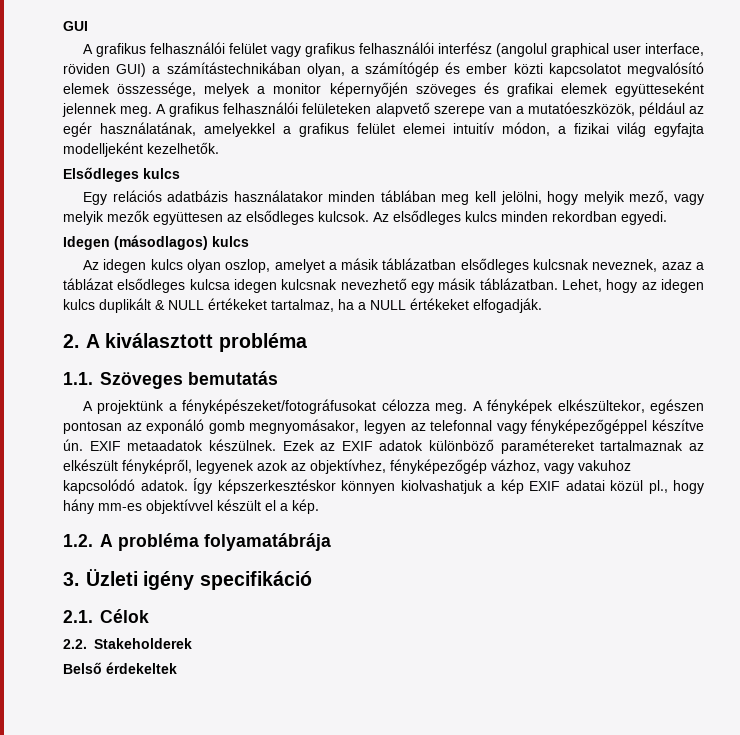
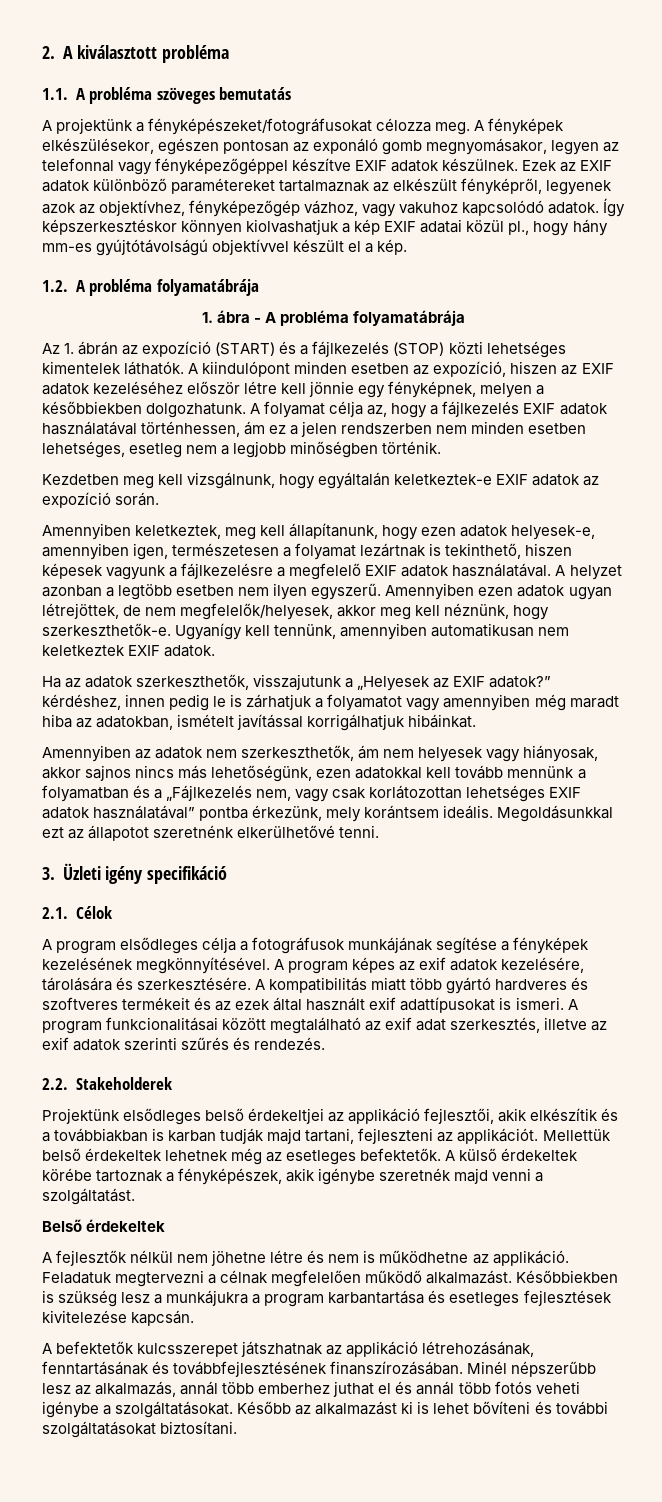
[63,21,88,31] [82,42,704,57] [63,62,704,77] [63,82,705,97] [62,102,704,117] [63,122,704,137] [63,142,219,157] [63,167,180,182] [82,190,704,205] [63,210,667,225] [63,235,249,250] [82,258,704,273] [63,278,705,293] [63,298,542,313] GUI // A grafikus felhasználói felület vagy grafikus felhasználói interfész (angolul graphical user interface, röviden GUI) a számítástechnikában olyan, a számítógép és ember közti kapcsolatot megvalósító elemek összessége, melyek a monitor képernyőjén szöveges és grafikai elemek együtteseként jelennek meg. A grafikus felhasználói felületeken alapvető szerepe van a mutatóeszközök, például az egér használatának, amelyekkel a grafikus felület elemei intuitív módon, a fizikai világ egyfajta modelljeként kezelhetők. // Elsődleges kulcs // Egy relációs adatbázis használatakor minden táblában meg kell jelölni, hogy melyik mező, vagy melyik mezők együttesen az elsődleges kulcsok. Az elsődleges kulcs minden rekordban egyedi. // Idegen (másodlagos) kulcs // Az idegen kulcs olyan oszlop, amelyet a másik táblázatban elsődleges kulcsnak neveznek, azaz a táblázat elsődleges kulcsa idegen kulcsnak nevezhető egy másik táblázatban. Lehet, hogy az idegen kulcs duplikált & NULL értékeket tartalmaz, ha a NULL értékeket elfogadják. // -> (42, 52) none
[100,372,183,389] Szöveges -> [75,87,215,104] A probléma szöveges
[557,399,645,413] elkészültekor, -> [42,138,154,154] elkészülésekor,
[63,439,204,451] ún. EXIF metaadatok -> [355,160,440,172] EXIF adatok
(142, 507) none -> [96,239,209,256] gyújtótávolságú
(331, 542) none -> [201,310,466,326] [42,341,566,358] [42,361,614,377] [42,381,545,398] [42,401,608,418] [42,421,587,437] [42,441,442,458] [42,472,600,489] [42,492,160,508] [42,523,596,540] [42,543,573,560] [42,563,622,580] [42,583,612,600] [42,603,550,620] [42,623,570,640] [42,645,216,657] [42,674,552,691] [42,694,619,711] [42,714,477,731] [42,745,599,762] [42,765,586,782] [42,785,582,802] [42,805,614,822] [42,825,380,841] // 1. ábra - A probléma folyamatábrája // Az 1. ábrán az expozíció (START) és a fájlkezelés (STOP) közti lehetséges kimentelek láthatók. A kiindulópont minden esetben az expozíció, hiszen az EXIF adatok kezeléséhez először létre kell jönnie egy fényképnek, melyen a későbbiekben dolgozhatunk. A folyamat célja az, hogy a fájlkezelés EXIF adatok használatával történhessen, ám ez a jelen rendszerben nem minden esetben lehetséges, esetleg nem a legjobb minőségben történik. // Kezdetben meg kell vizsgálnunk, hogy egyáltalán keletkeztek-e EXIF adatok az expozíció során. // Amennyiben keletkeztek, meg kell állapítanunk, hogy ezen adatok helyesek-e, amennyiben igen, természetesen a folyamat lezártnak is tekinthető, hiszen képesek vagyunk a fájlkezelésre a megfelelő EXIF adatok használatával. A helyzet azonban a legtöbb esetben nem ilyen egyszerű. Amennyiben ezen adatok ugyan létrejöttek, de nem megfelelők/helyesek, akkor meg kell néznünk, hogy szerkeszthetők-e. Ugyanígy kell tennünk, amennyiben automatikusan nem keletkeztek EXIF adatok. // Ha az adatok szerkeszthetők, visszajutunk a „Helyesek az EXIF adatok?” kérdéshez, innen pedig le is zárhatjuk a folyamatot vagy amennyiben még maradt hiba az adatokban, ismételt javítással korrigálhatjuk hibáinkat. // Amennyiben az adatok nem szerkeszthetők, ám nem helyesek vagy hiányosak, akkor sajnos nincs más lehetőségünk, ezen adatokkal kell tovább mennünk a folyamatban és a „Fájlkezelés nem, vagy csak korlátozottan lehetséges EXIF adatok használatával” pontba érkezünk, mely korántsem ideális. Megoldásunkkal ezt az állapotot szeretnénk elkerülhetővé tenni.
[63,638,192,649] [63,662,177,674] 2.2. Stakeholderek // Belső érdekeltek -> [42,937,590,954] [42,957,585,974] [42,977,589,994] [42,997,578,1013] [42,1017,608,1034] [42,1037,326,1051] [42,1077,172,1090] [42,1108,619,1125] [42,1128,611,1144] [42,1148,579,1165] [42,1168,544,1185] [42,1188,135,1205] [42,1219,166,1232] [42,1250,569,1266] [42,1270,619,1287] [42,1290,612,1307] [42,1310,195,1326] [42,1341,535,1357] [42,1361,597,1377] [42,1381,580,1397] [42,1401,608,1418] [42,1421,238,1438] A program elsődleges célja a fotográfusok munkájának segítése a fényképek kezelésének megkönnyítésével. A program képes az exif adatok kezelésére, tárolására és szerkesztésére. A kompatibilitás miatt több gyártó hardveres és szoftveres termékeit és az ezek által használt exif adattípusokat is ismeri. A program funkcionalitásai között megtalálható az exif adat szerkesztés, illetve az exif adatok szerinti szűrés és rendezés. // 2.2. Stakeholderek // Projektünk elsődleges belső érdekeltjei az applikáció fejlesztői, akik elkészítik és a továbbiakban is karban tudják majd tartani, fejleszteni az applikációt. Mellettük belső érdekeltek lehetnek még az esetleges befektetők. A külső érdekeltek körébe tartoznak a fényképészek, akik igénybe szeretnék majd venni a szolgáltatást. // Belső érdekeltek // A fejlesztők nélkül nem jöhetne létre és nem is működhetne az applikáció. Feladatuk megtervezni a célnak megfelelően működő alkalmazást. Későbbiekben is szükség lesz a munkájukra a program karbantartása és esetleges fejlesztések kivitelezése kapcsán. // A befektetők kulcsszerepet játszhatnak az applikáció létrehozásának, fenntartásának és továbbfejlesztésének finanszírozásában. Minél népszerűbb lesz az alkalmazás, annál több emberhez juthat el és annál több fotós veheti igénybe a szolgáltatásokat. Később az alkalmazást ki is lehet bővíteni és további szolgáltatásokat biztosítani.

